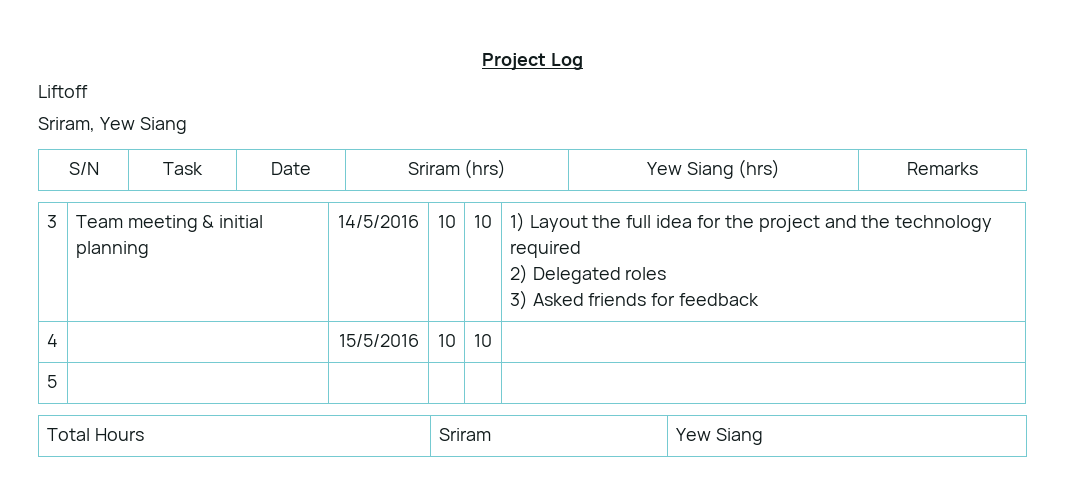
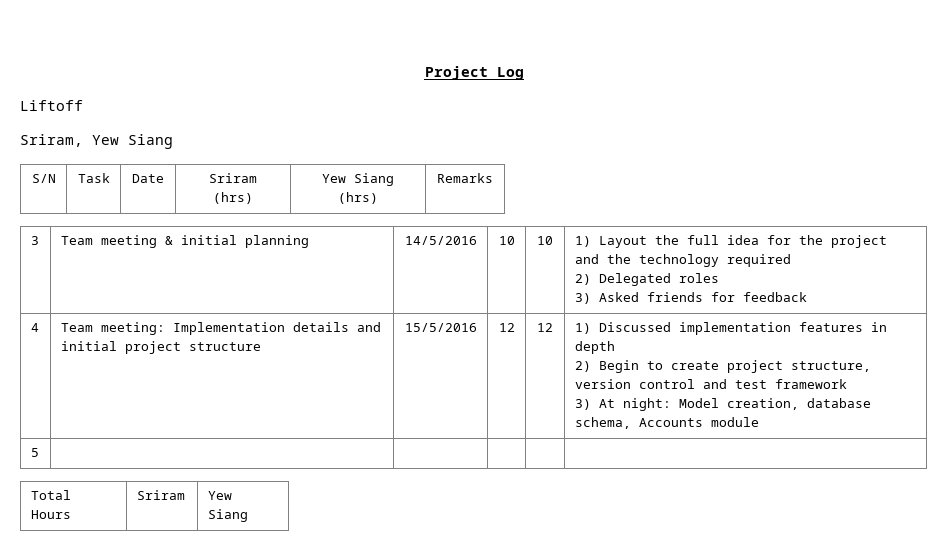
[338,334,419,347] [437,334,456,347] [474,334,492,347] | 15/5/2016 | 10 | 10 | -> [60,322,381,335] [60,341,261,354] [404,323,477,332] [498,323,515,332] [537,323,553,332] [574,322,887,335] [574,341,615,354] [574,360,871,373] [574,379,847,389] [574,398,871,411] [574,417,759,429] Team meeting: Implementation details and initial project structure | 15/5/2016 | 12 | 12 | 1) Discussed implementation features in depth // 2) Begin to create project structure, version control and test framework // 3) At night: Model creation, database schema, Accounts module

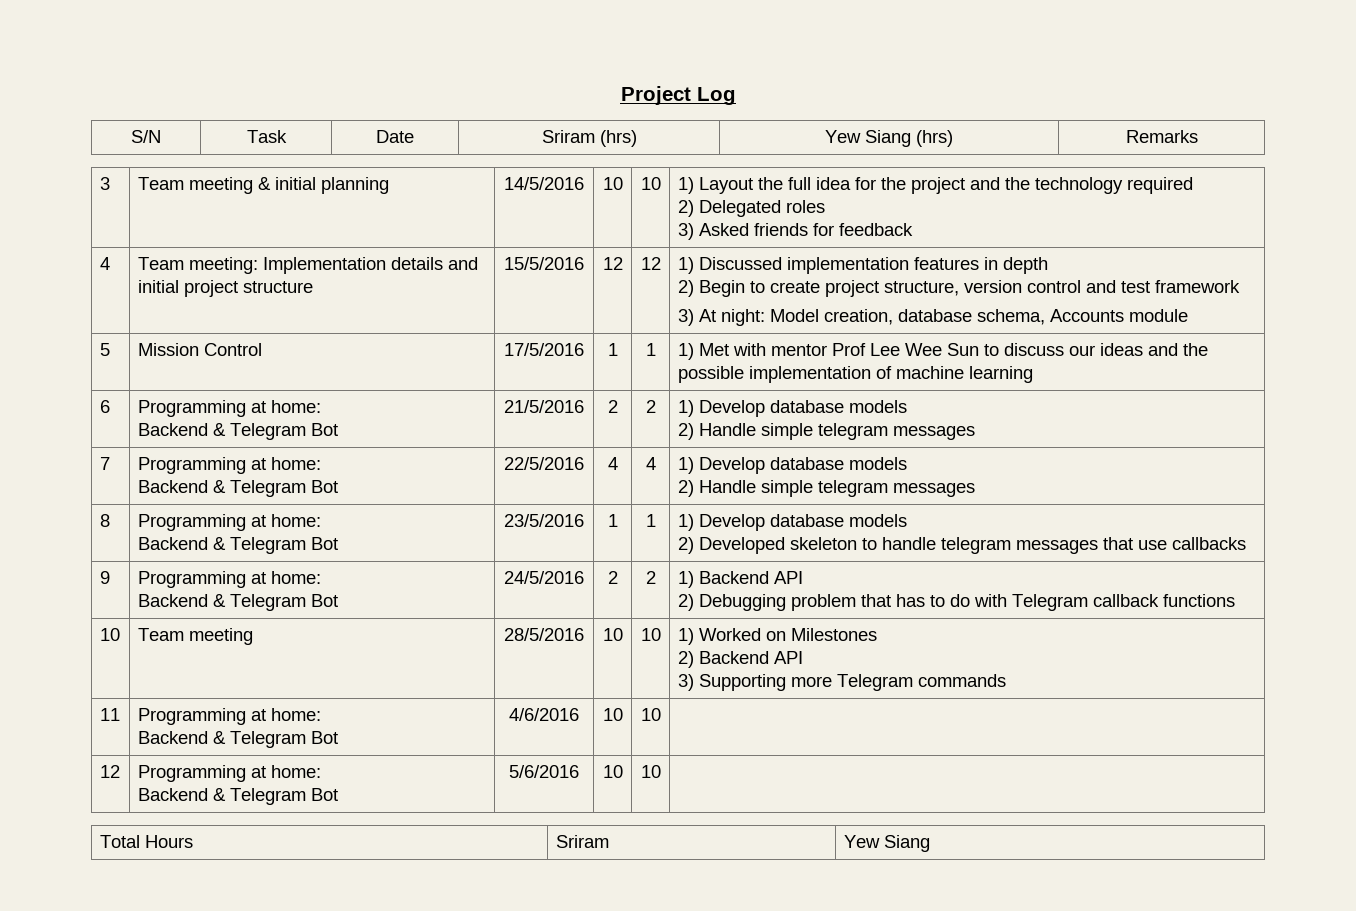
[20,100,83,111] [20,134,173,149] // Liftoff // Sriram, Yew Siang -> (736, 96) none
(39, 452) | | | -> [137,343,262,356] [504,343,584,356] [607,343,618,356] [645,343,656,356] [677,343,1208,360] [677,366,1033,383] [99,400,110,413] [137,400,321,417] [137,423,338,440] [504,400,584,413] [607,400,618,413] [645,400,656,413] [677,400,907,417] [677,423,975,440] [99,457,110,470] [137,457,321,474] [137,480,338,497] [504,457,584,470] [607,457,618,470] [645,457,656,470] [677,457,907,474] [677,480,975,497] [99,514,110,527] [137,514,321,531] [137,537,338,554] [504,514,584,527] [607,514,618,527] [645,514,656,527] [677,514,907,531] [677,537,1246,554] [99,571,110,584] [137,571,321,588] [137,594,338,611] [504,571,584,584] [607,571,618,584] [645,571,656,584] [677,571,803,588] [677,594,1235,611] [99,628,120,641] [137,628,253,645] [504,628,584,641] [602,628,623,641] [640,628,661,641] [677,628,877,645] [677,651,803,668] [677,674,1006,691] [99,708,120,721] [137,708,321,725] [137,731,338,748] [509,708,579,721] [602,708,623,721] [640,708,661,721] [99,765,120,778] [137,765,321,782] [137,788,338,805] [509,765,579,778] [602,765,623,778] [640,765,661,778] Mission Control | 17/5/2016 | 1 | 1 | 1) Met with mentor Prof Lee Wee Sun to discuss our ideas and the possible implementation of machine learning // 6 | Programming at home: // Backend & Telegram Bot | 21/5/2016 | 2 | 2 | 1) Develop database models // 2) Handle simple telegram messages // 7 | Programming at home: // Backend & Telegram Bot | 22/5/2016 | 4 | 4 | 1) Develop database models // 2) Handle simple telegram messages // 8 | Programming at home: // Backend & Telegram Bot | 23/5/2016 | 1 | 1 | 1) Develop database models // 2) Developed skeleton to handle telegram messages that use callbacks // 9 | Programming at home: // Backend & Telegram Bot | 24/5/2016 | 2 | 2 | 1) Backend API // 2) Debugging problem that has to do with Telegram callback functions // 10 | Team meeting | 28/5/2016 | 10 | 10 | 1) Worked on Milestones // 2) Backend API // 3) Supporting more Telegram commands // 11 | Programming at home: // Backend & Telegram Bot | 4/6/2016 | 10 | 10 | // 12 | Programming at home: // Backend & Telegram Bot | 5/6/2016 | 10 | 10

